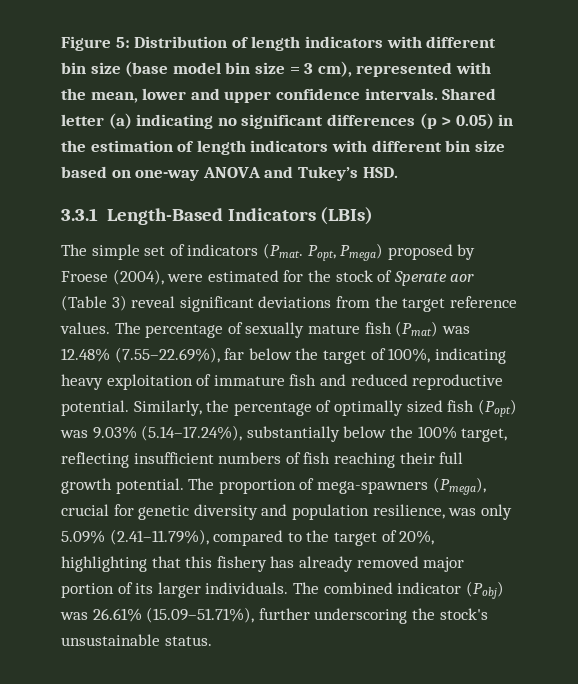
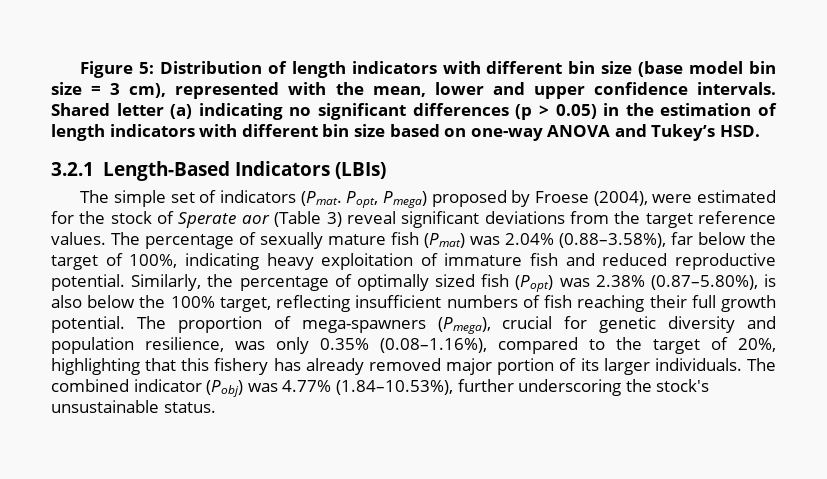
[61,208,98,221] 3.3.1 -> [51,162,94,176] 3.2.1
[61,347,220,363] 12.48% (7.55–22.69%), -> [505,233,666,248] 2.04% (0.88–3.58%),
[92,425,340,442] 9.03% (5.14–17.24%), substantially -> [595,274,776,290] [51,295,82,308] 2.38% (0.87–5.80%), is also
[61,529,209,545] 5.09% (2.41–11.79%), -> [320,338,487,353] 0.35% (0.08–1.16%),
[92,607,255,623] 26.61% (15.09–51.71%), -> [282,380,453,395] 4.77% (1.84–10.53%),

